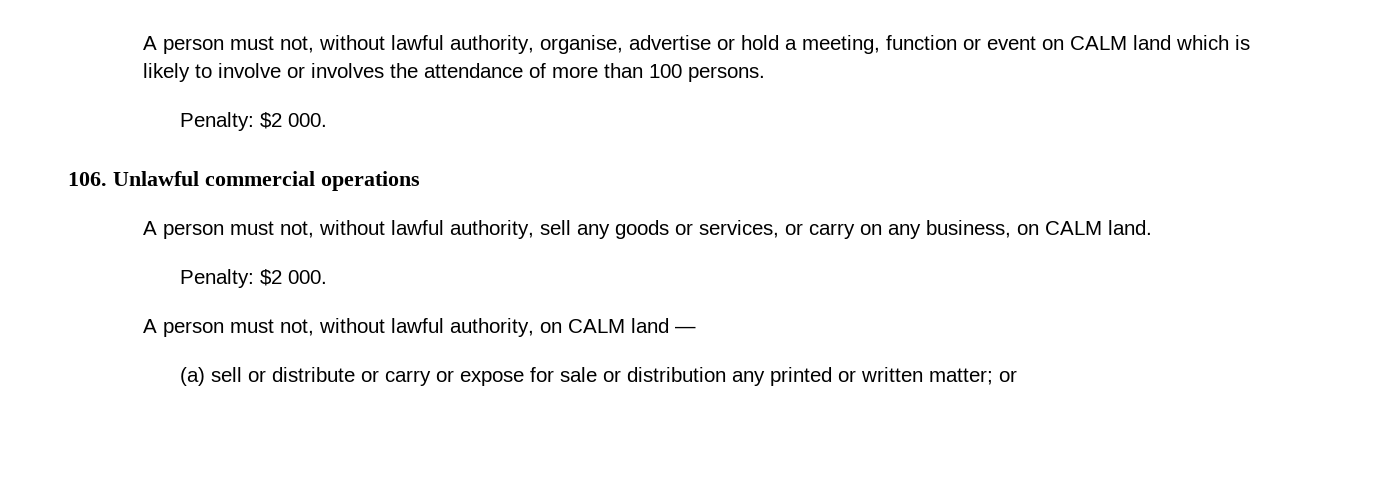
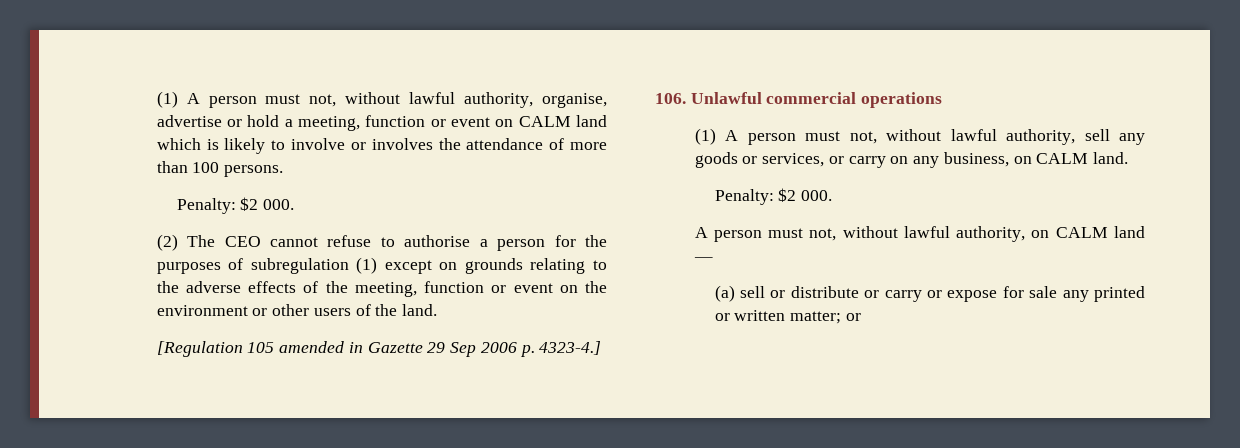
(142, 43) none -> [156,91,178,108] (1)
(327, 120) none -> [156,234,607,251] [156,257,607,274] [156,281,607,297] [156,304,438,316] [156,341,602,357] // (2) The CEO cannot refuse to authorise a person for the purposes of subregulation (1) except on grounds relating to the adverse effects of the meeting, function or event on the environment or other users of the land. // [Regulation 105 amended in Gazette 29 Sep 2006 p. 4323-4.]
(420, 181) none -> [694,128,716,145] (1)
[602,367,726,382] or distribution -> (1058, 292) none

